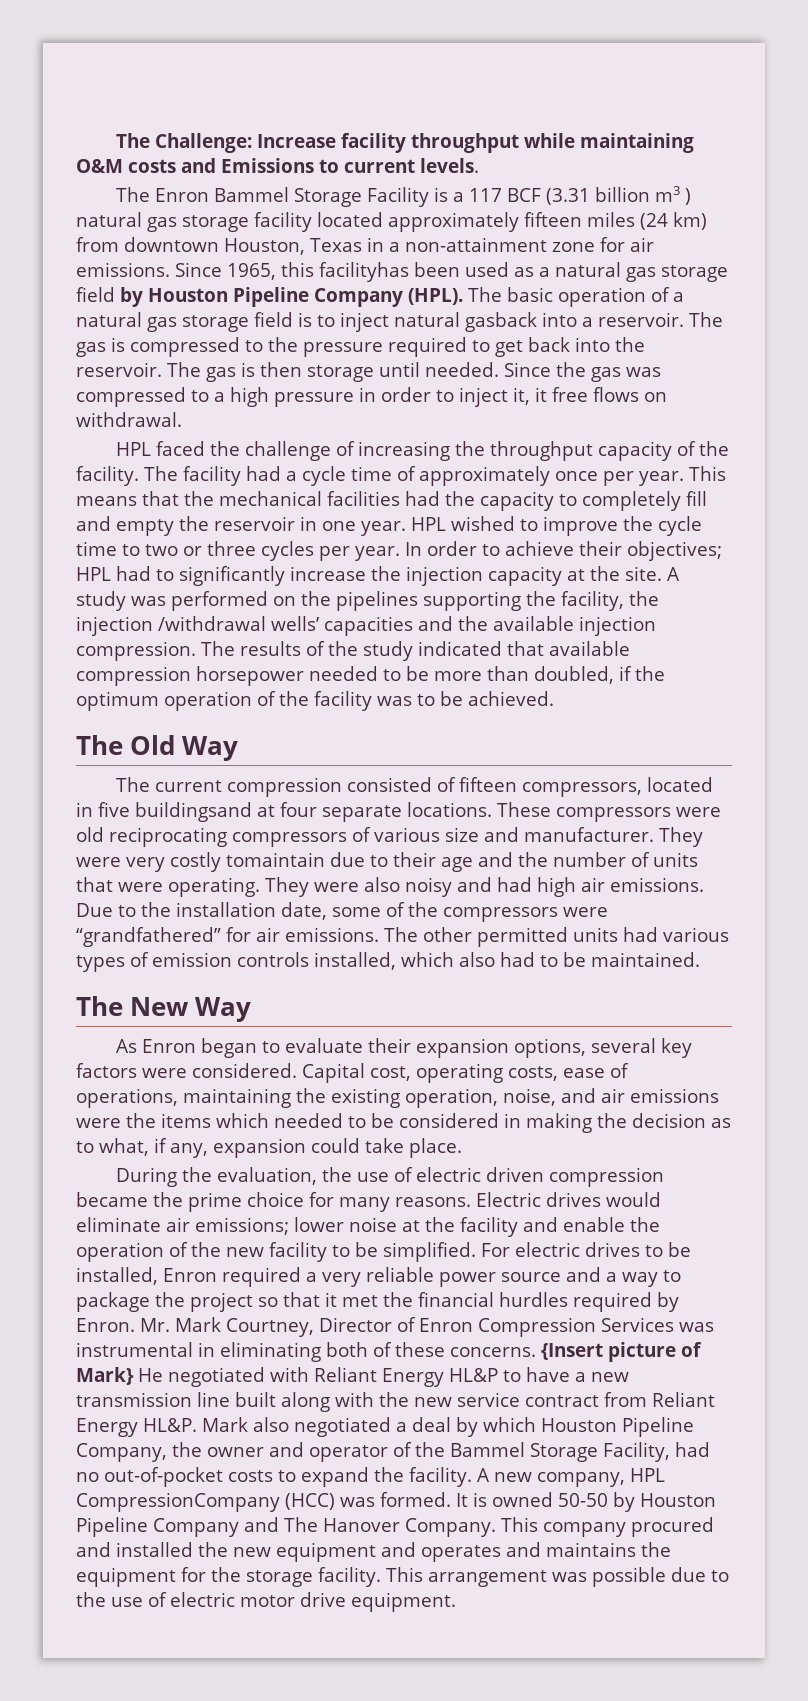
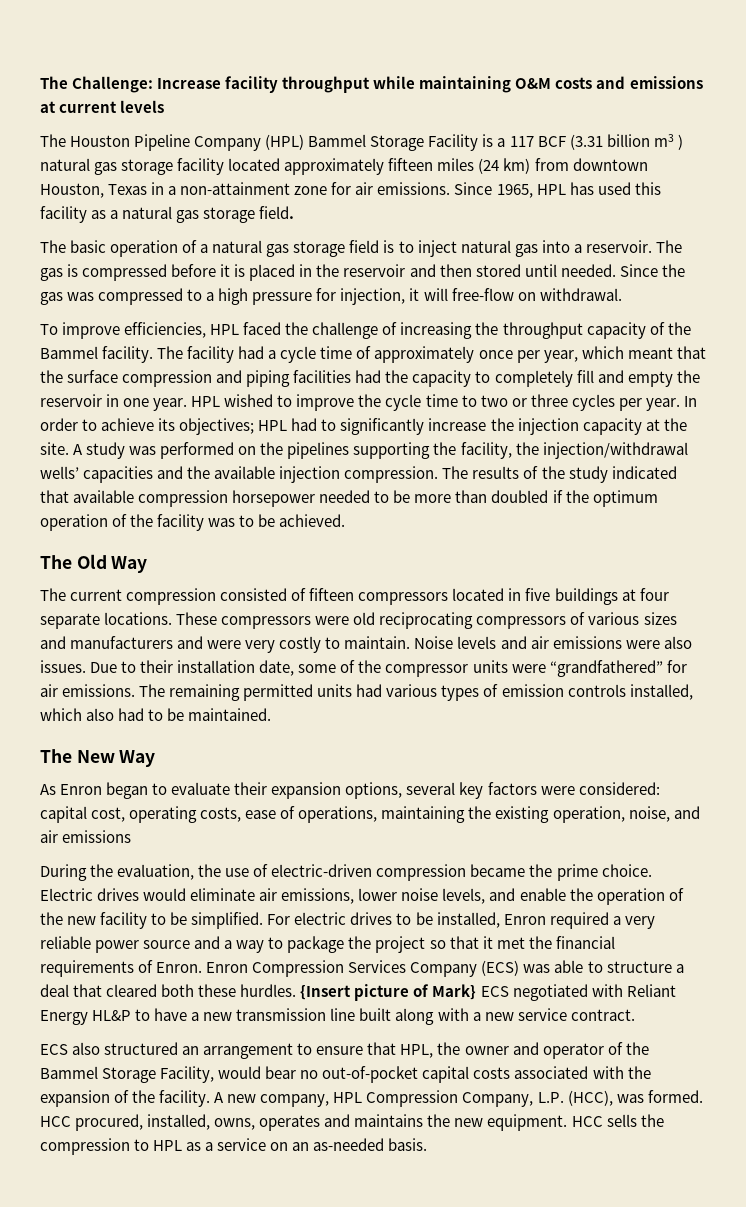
[221,158,479,173] [116,187,210,202] Emissions to current levels. // The Enron -> [629,76,703,89] [40,100,165,113] [40,134,305,151] emissions at current levels // The Houston Pipeline Company (HPL)
[281,262,509,282] this facilityhas been used -> [536,182,661,195] [40,206,87,223] HPL has used this facility
[76,287,463,307] field by Houston Pipeline Company (HPL). -> [259,206,295,219] field. //
[465,312,537,332] gasback -> [514,244,538,257] gas
[245,337,645,357] [76,362,374,382] to the pressure required to get back into the reservoir. The gas is then storage -> [171,264,521,281] before it is placed in the reservoir and then stored
[359,387,639,407] in order to inject it, it free flows -> [316,288,514,305] for injection, it will free-flow
(182, 419) none -> [40,322,207,339] To improve efficiencies,
(730, 448) none -> [40,346,98,359] Bammel
[638,466,726,486] [76,491,322,506] year. This means that the mechanical -> [543,346,706,363] [40,370,291,387] year, which meant that the surface compression and piping
[579,541,622,556] their -> [158,418,176,431] its
[76,616,266,636] injection /withdrawal -> [542,442,688,459] injection/withdrawal
[534,666,614,684] doubled, -> [491,490,549,503] doubled
[522,782,643,797] compressors, -> [358,592,449,605] compressors
[135,802,252,822] buildingsand -> [554,588,618,605] buildings
[445,827,703,847] [76,852,698,872] [76,877,704,897] [76,902,171,917] size and manufacturer. They were very costly tomaintain due to their age and the number of units that were operating. They were also noisy and had high air emissions. Due to the -> [643,612,677,625] [40,636,692,653] [40,660,174,673] sizes and manufacturers and were very costly to maintain. Noise levels and air emissions were also issues. Due to their
[443,907,558,922] compressors -> [385,660,508,677] compressor units
[423,927,472,942] other -> [169,684,241,701] remaining
[192,1063,365,1083] considered. Capital -> [578,782,660,795] [40,806,87,823] considered: capital
[76,1113,731,1133] [76,1138,462,1158] were the items which needed to be considered in making the decision as to what, if any, expansion could take place. -> (132, 836) none
[416,1167,545,1182] electric driven -> [271,864,373,877] electric-driven
[247,1192,471,1212] choice for many reasons. -> [601,864,652,877] choice.
[195,1217,289,1235] emissions; -> [281,888,355,904] emissions,
[402,1217,518,1237] at the facility -> [442,888,486,904] levels,
[499,1292,679,1312] [76,1317,714,1337] [76,1342,536,1362] hurdles required by Enron. Mr. Mark Courtney, Director of Enron Compression Services was instrumental in eliminating both of these concerns. -> [40,960,684,977] [40,984,297,997] requirements of Enron. Enron Compression Services Company (ECS) was able to structure a deal that cleared both these hurdles.
[138,1368,163,1382] He -> [480,986,509,997] ECS
[379,1392,409,1407] the -> [472,1012,481,1021] a
[525,1392,715,1407] [76,1417,694,1437] [76,1443,167,1462] contract from Reliant Energy HL&P. Mark also negotiated a deal by which Houston Pipeline Company, -> [570,1009,635,1021] [40,1042,434,1059] contract. // ECS also structured an arrangement to ensure that HPL,
[674,1442,710,1457] [76,1467,369,1487] had no out-of-pocket costs to expand -> [218,1066,651,1083] [40,1090,130,1107] would bear no out-of-pocket capital costs associated with the expansion of
[76,1492,716,1512] [76,1517,714,1537] [76,1542,671,1562] [76,1567,729,1587] [76,1592,456,1612] CompressionCompany (HCC) was formed. It is owned 50-50 by Houston Pipeline Company and The Hanover Company. This company procured and installed the new equipment and operates and maintains the equipment for the storage facility. This arrangement was possible due to the use of electric motor drive equipment. -> [366,1090,703,1107] [40,1114,664,1131] [40,1138,428,1155] Compression Company, L.P. (HCC), was formed. HCC procured, installed, owns, operates and maintains the new equipment. HCC sells the compression to HPL as a service on an as-needed basis.

